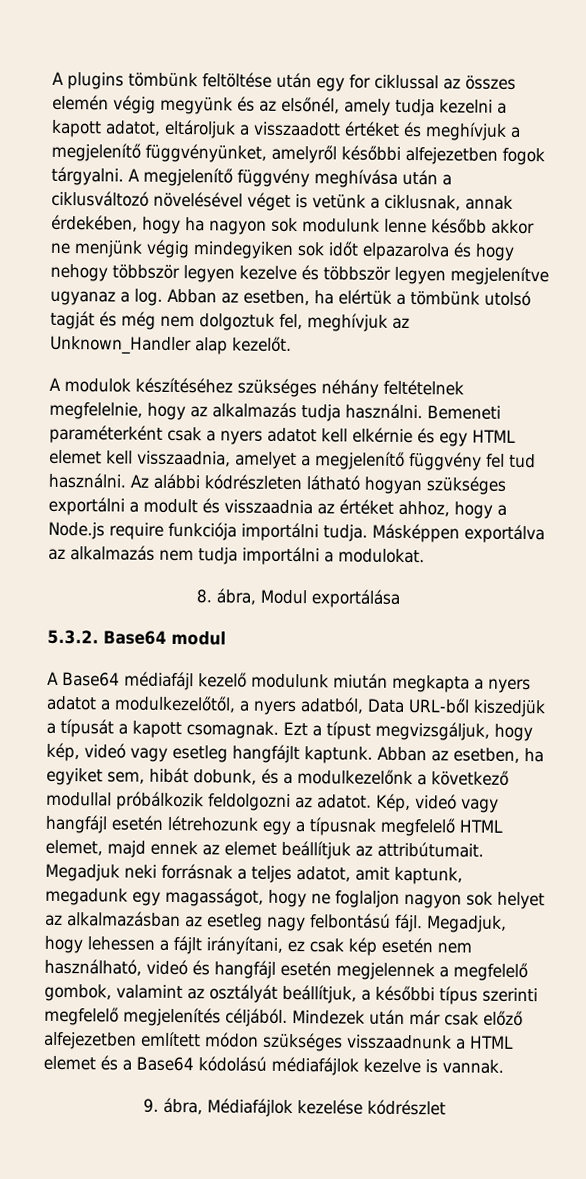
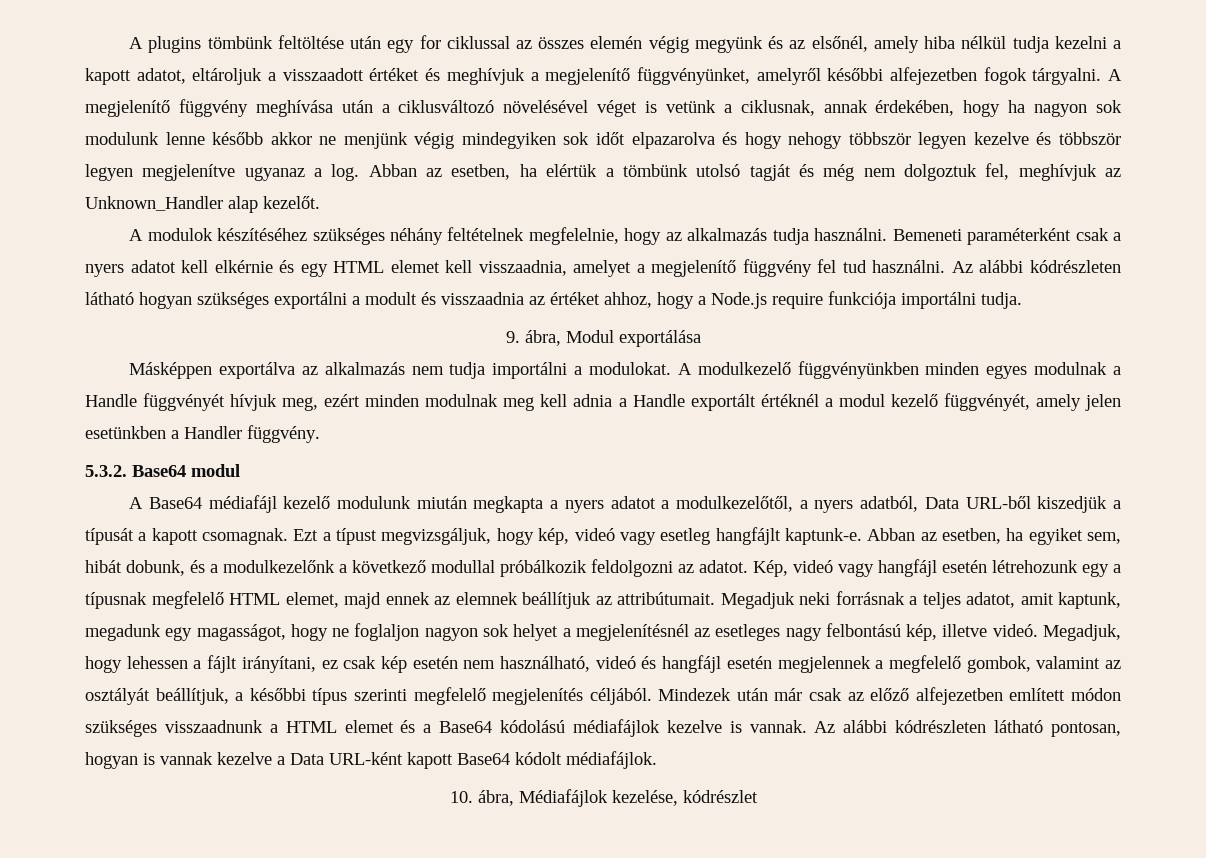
(391, 107) none -> [924,36,1007,49] hiba nélkül
(368, 533) none -> [505,330,701,347] // 9. ábra, Modul exportálása //
[196,588,401,608] // 8. ábra, Modul exportálása -> [677,361,1121,379] [85,393,1122,411] [85,425,320,443] A modulkezelő függvényünkben minden egyes modulnak a Handle függvényét hívjuk meg, ezért minden modulnak meg kell adnia a Handle exportált értéknél a modul kezelő függvényét, amely jelen esetünkben a Handler függvény.
[304,746,373,764] kaptunk. -> [784,528,862,545] kaptunk-e.
[224,841,277,856] elemet -> [455,592,518,605] elemnek
[45,911,423,933] az alkalmazásban az esetleg nagy felbontású fájl. -> [562,623,1038,641] a megjelenítésnél az esetleges nagy felbontású kép, illetve videó.
(479, 1018) none -> [847,692,864,701] az
[142,1098,159,1113] // 9. -> [814,720,1121,737] [85,751,657,769] [449,791,473,803] Az alábbi kódrészleten látható pontosan, hogyan is vannak kezelve a Data URL-ként kapott Base64 kódolt médiafájlok. // 10.
[296,1099,363,1115] kezelése -> [611,790,678,806] kezelése,

